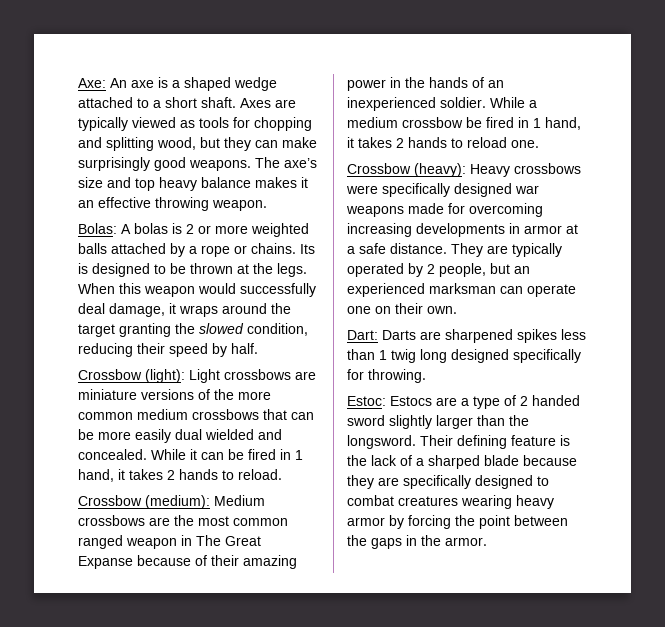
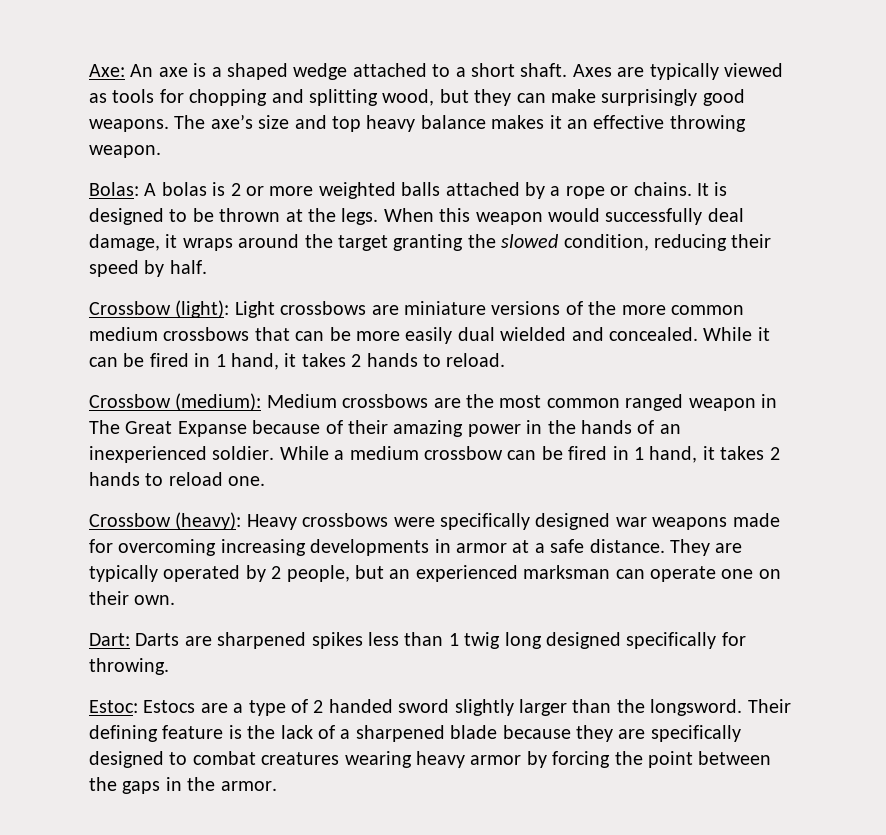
[300,244,315,254] Its -> [696,183,709,196] It
(463, 122) none -> [507,450,537,460] can
[428,455,480,469] sharped -> [355,725,445,742] sharpened

